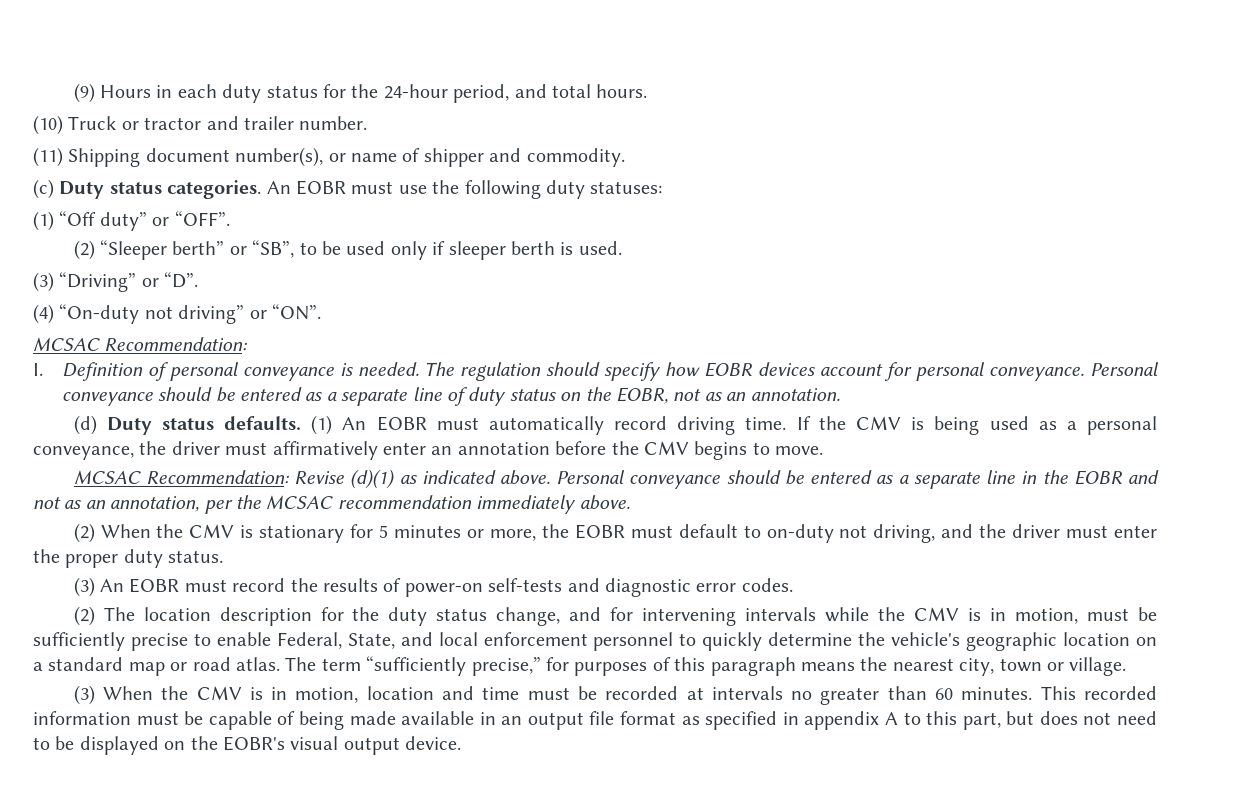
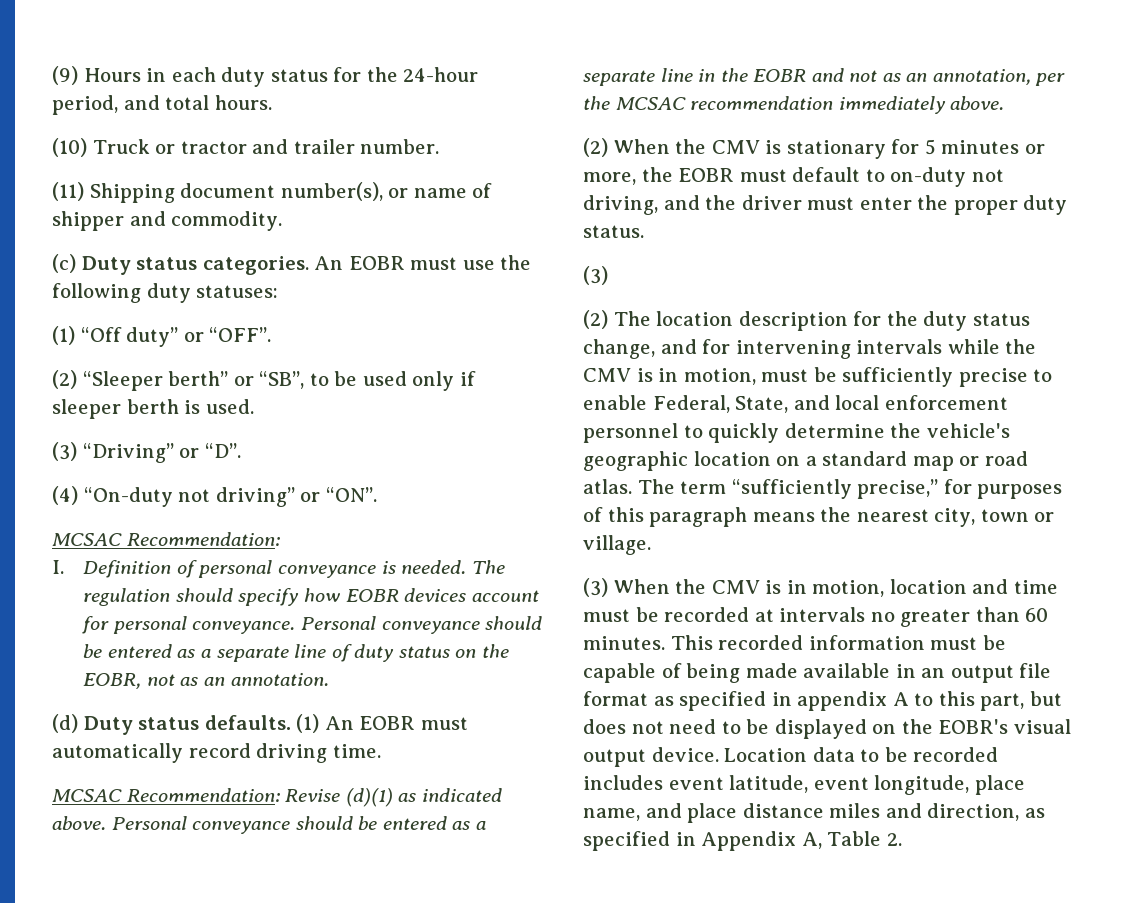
[796,416,1157,435] [33,441,824,460] If the CMV is being used as a personal conveyance, the driver must affirmatively enter an annotation before the CMV begins to move. -> (381, 751) none
[100,578,793,597] An EOBR must record the results of power-on self-tests and diagnostic error codes. -> (608, 275) none
(462, 743) none -> [724,747,999,762] [583,775,1025,795] [583,803,1045,823] [583,831,902,851] Location data to be recorded includes event latitude, event longitude, place name, and place distance miles and direction, as specified in Appendix A, Table 2.

